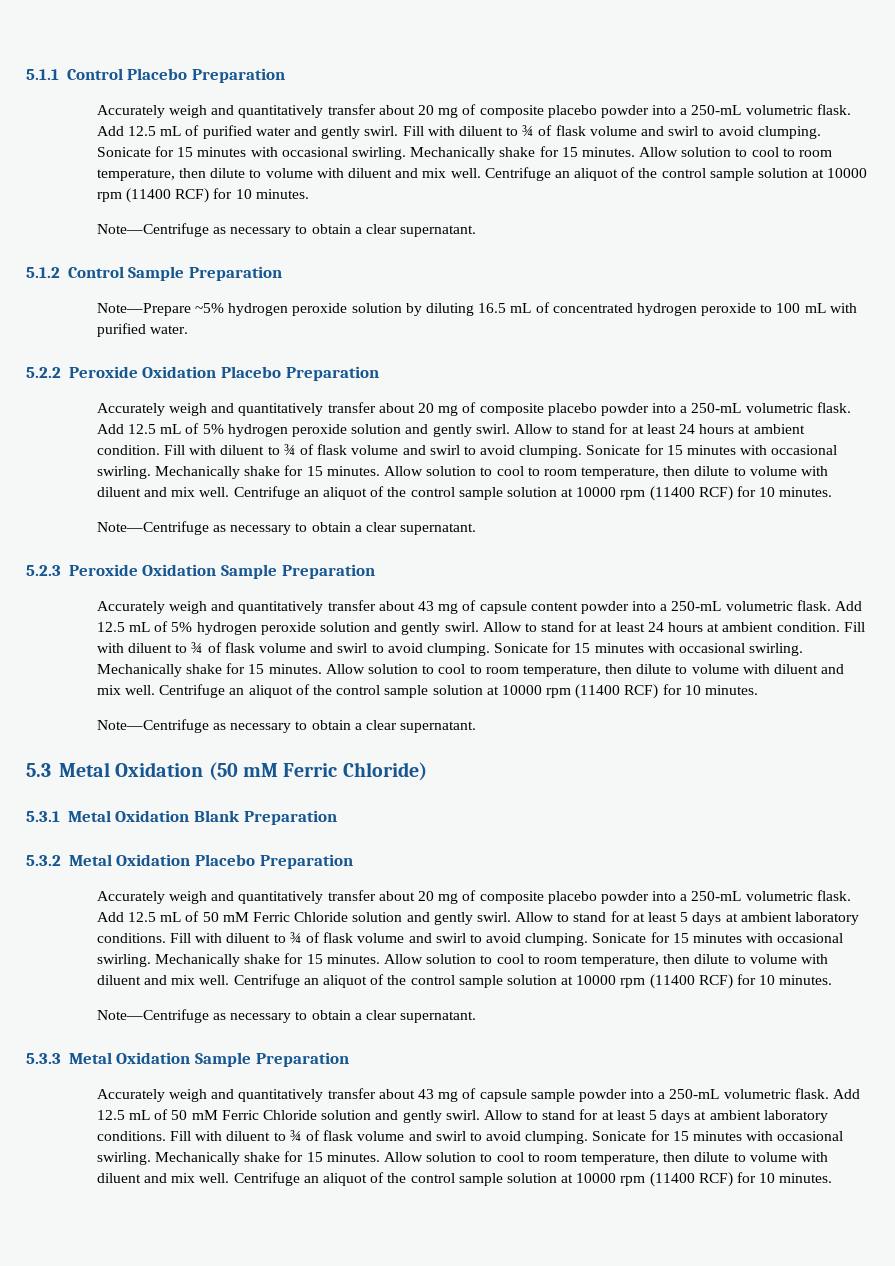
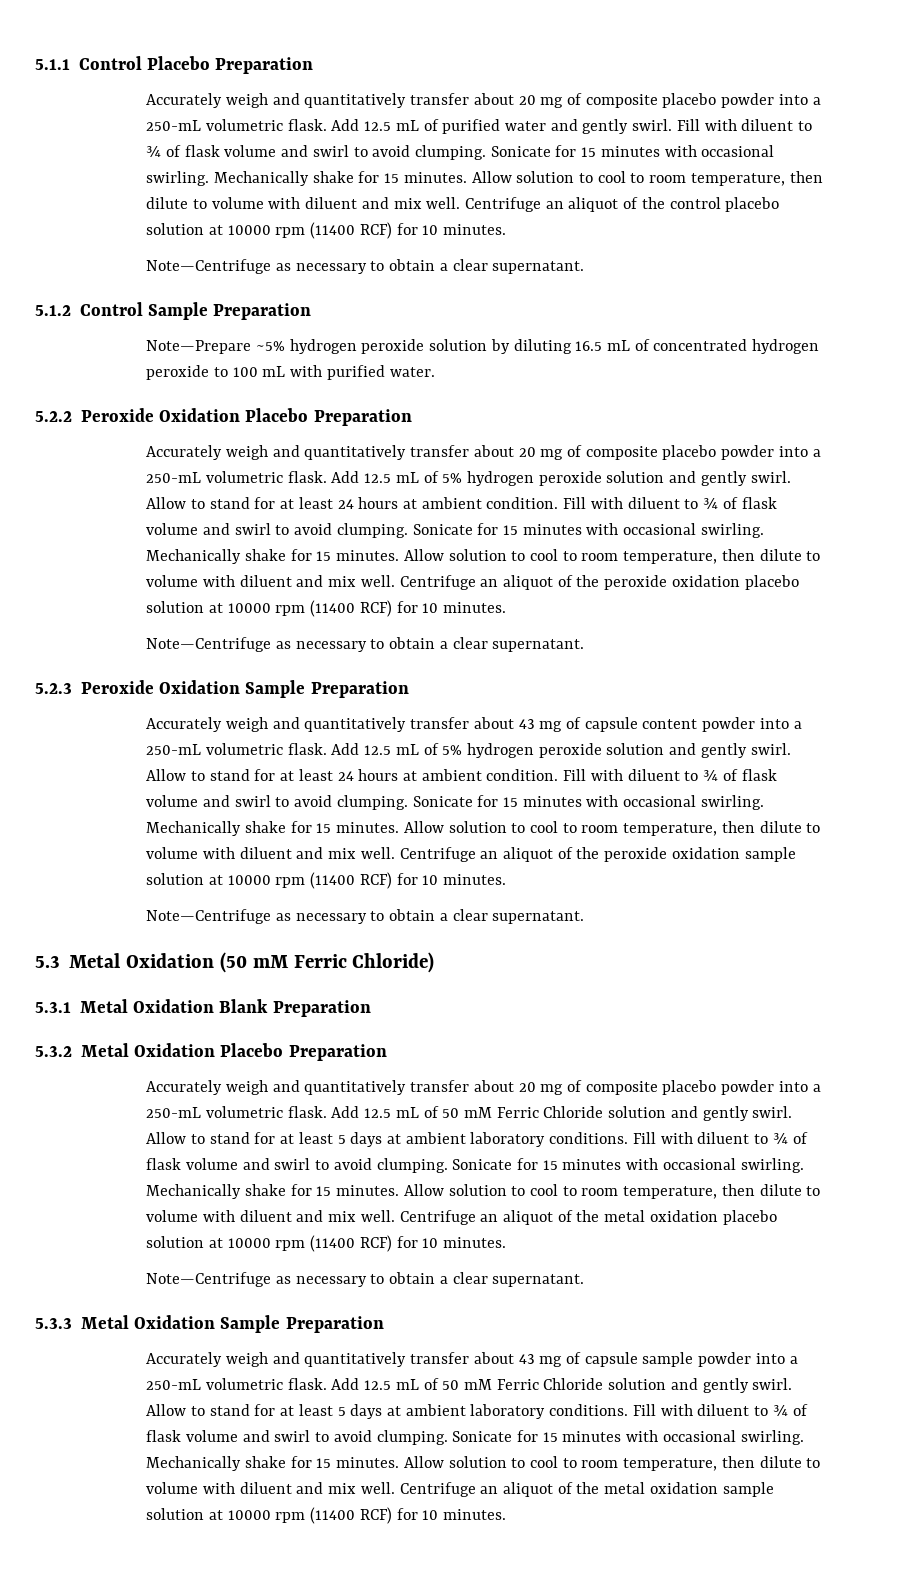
[709,168,754,181] sample -> [725,197,780,212] placebo
[410,487,503,500] control sample -> [604,575,799,590] peroxide oxidation placebo
[336,685,381,695] control -> [604,847,740,862] peroxide oxidation
[410,975,503,988] control sample -> [604,1210,777,1225] metal oxidation placebo
[410,1173,455,1183] control -> [604,1482,718,1494] metal oxidation

